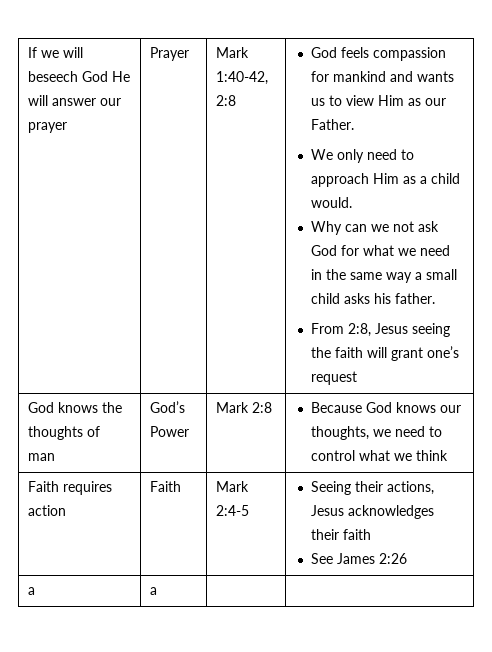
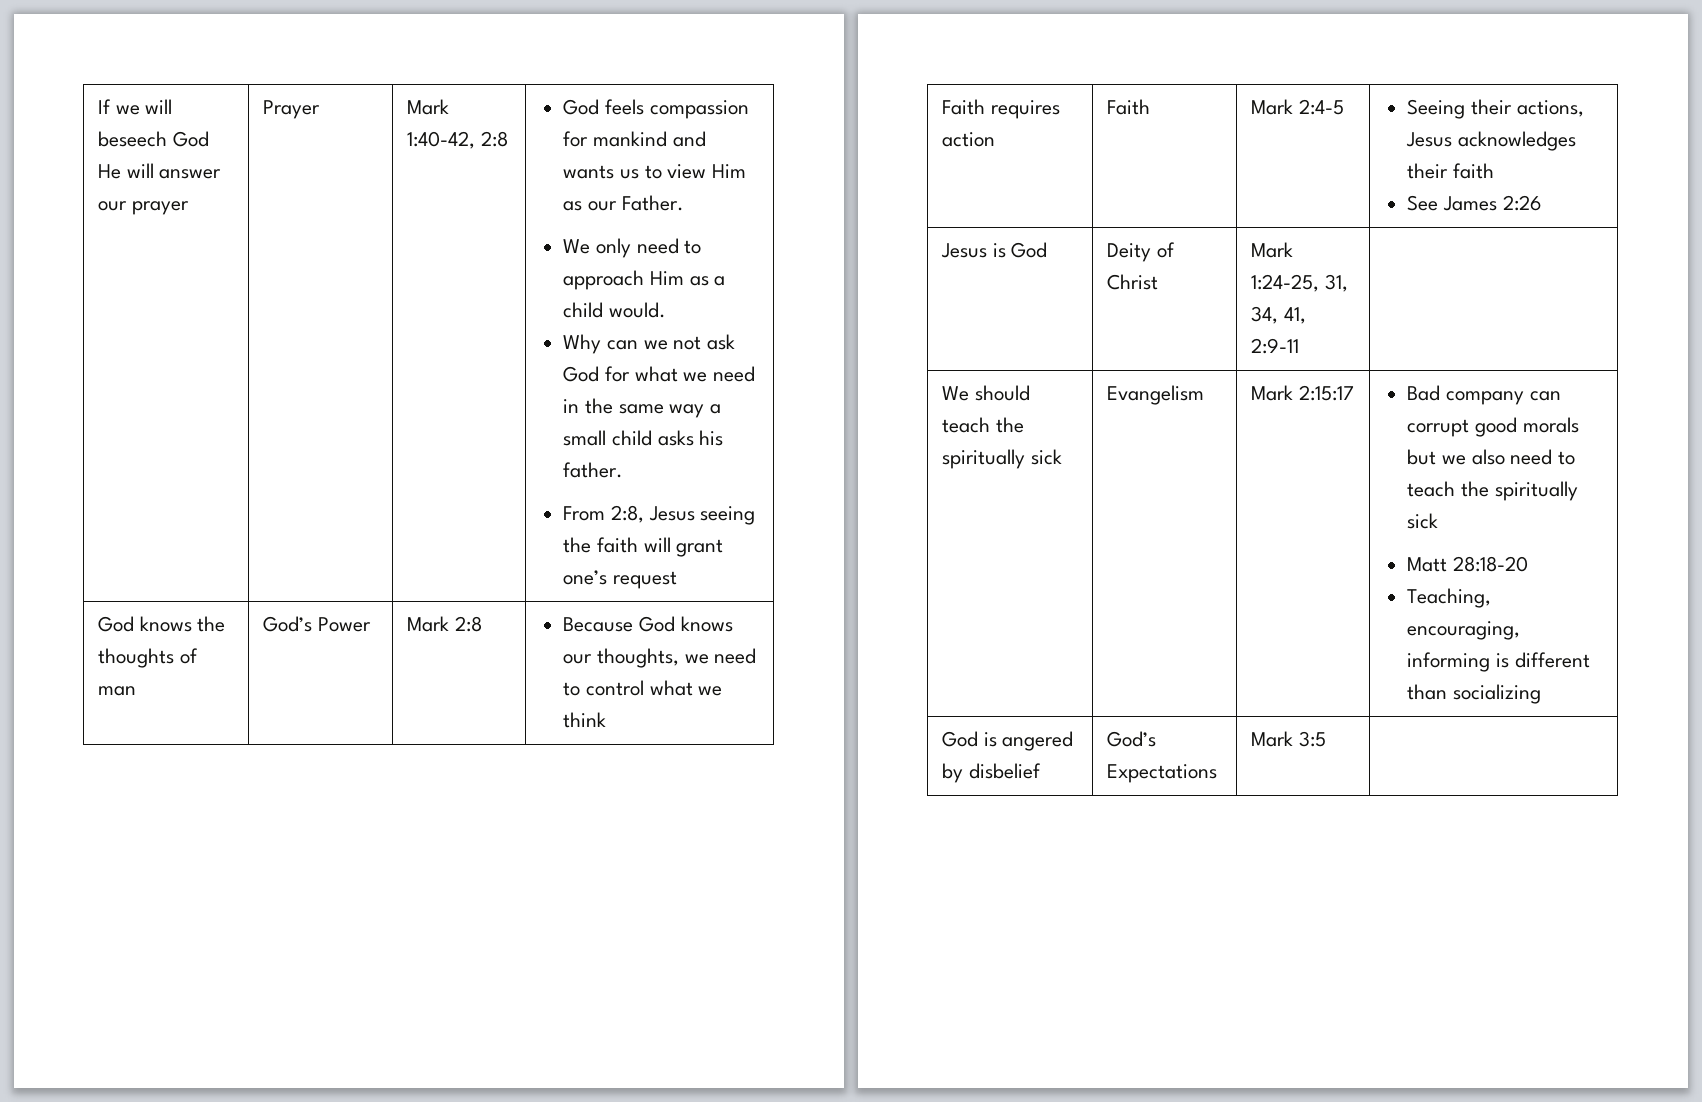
[28,587,36,595] [150,587,158,595] a | a | -> [941,242,1048,258] [1107,242,1175,262] [1107,274,1159,290] [1251,242,1294,258] [1251,274,1348,292] [1251,306,1306,324] [1251,338,1300,354] [942,385,1030,401] [942,417,1024,433] [942,449,1062,469] [1107,385,1205,405] [1251,385,1354,401] [1407,385,1561,405] [1407,417,1579,437] [1407,449,1575,465] [1407,481,1578,501] [1407,513,1439,529] [1407,556,1528,572] [1407,588,1492,608] [1407,621,1521,640] [1407,652,1590,672] [1407,684,1541,704] [942,731,1074,751] [942,763,1041,783] [1107,731,1157,747] [1107,764,1218,783] [1251,731,1326,747] Jesus is God | Deity of Christ | Mark 1:24-25, 31, 34, 41, 2:9-11 | // We should teach the spiritually sick | Evangelism | Mark 2:15:17 | Bad company can corrupt good morals but we also need to teach the spiritually sick // Matt 28:18-20 // Teaching, encouraging, informing is different than socializing // God is angered by disbelief | God’s Expectations | Mark 3:5

